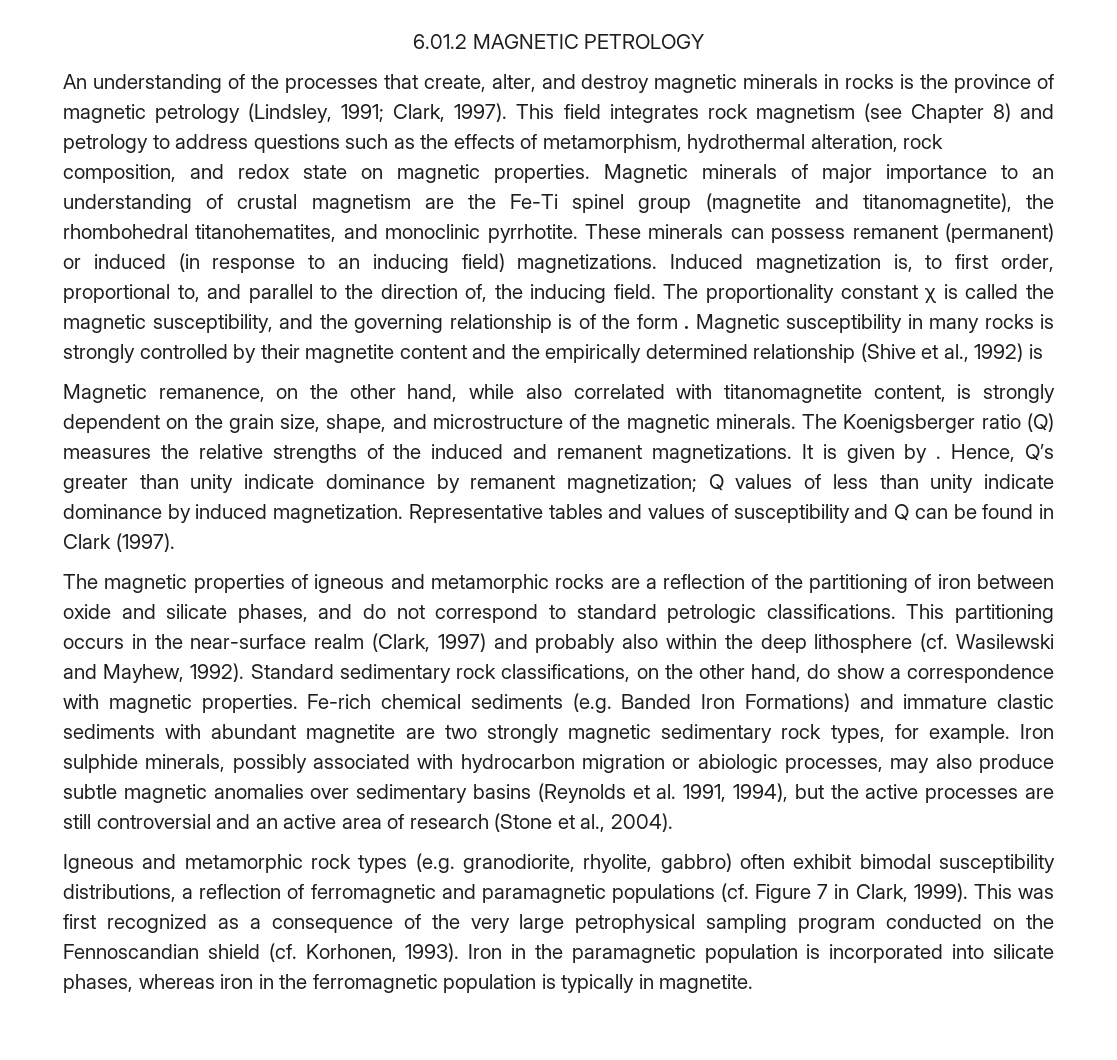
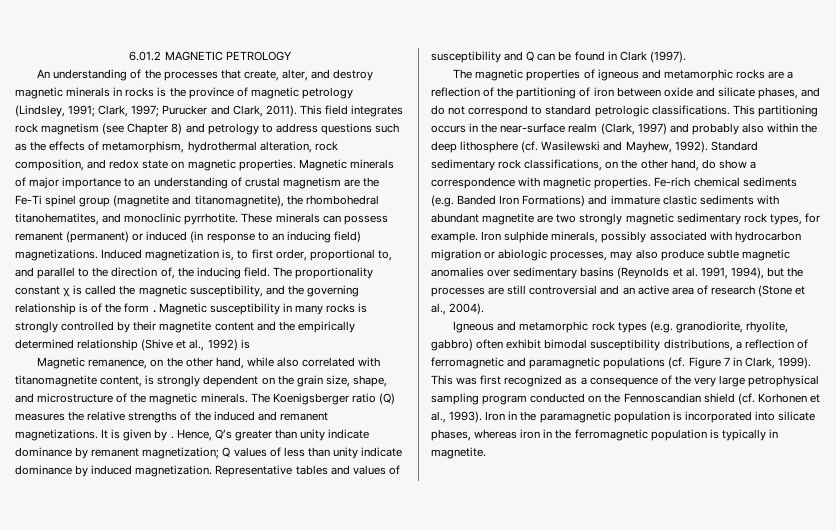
[454,103,508,122] 1997). -> [131,105,297,117] 1997; Purucker and Clark, 2011).
[865,784,919,799] active -> (804, 272) none
[305,944,397,962] Korhonen, -> [757,393,820,403] [431,411,446,423] Korhonen et al.,

